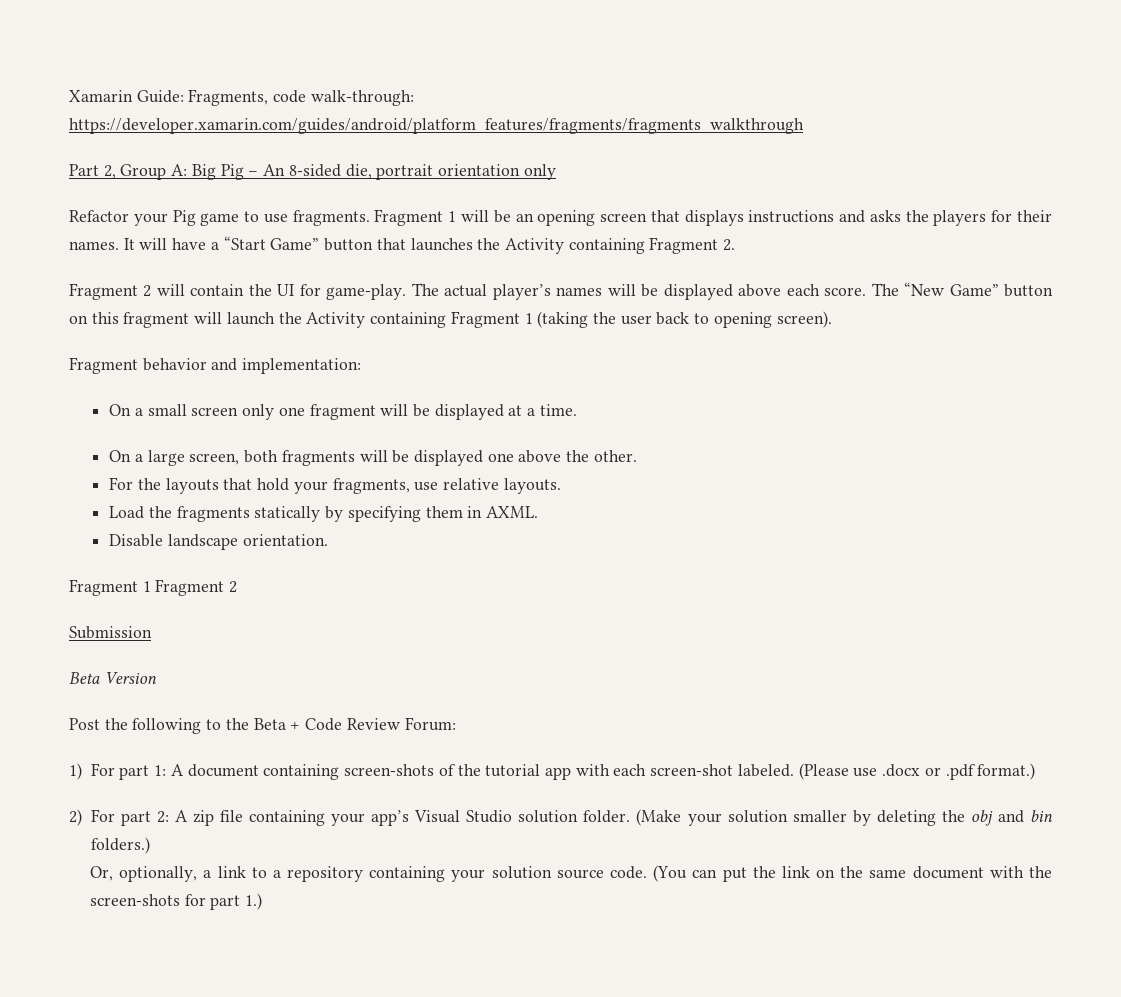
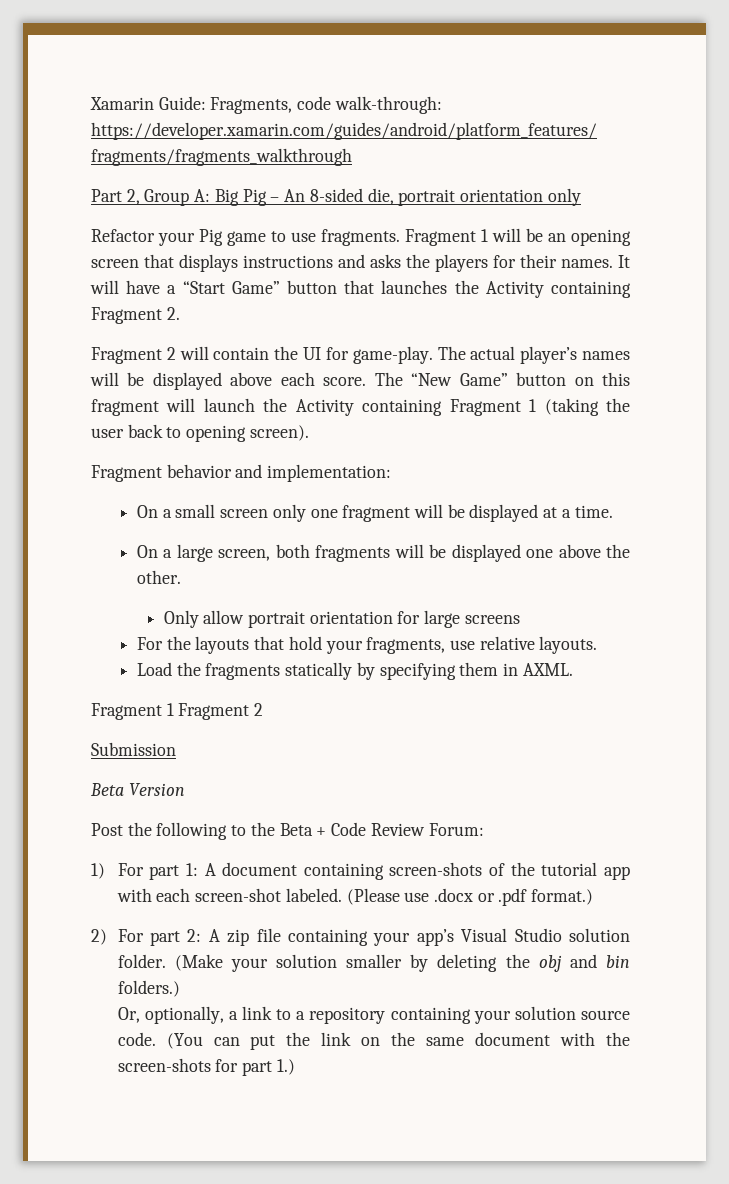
(637, 456) none -> [163,610,520,628] // Only allow portrait orientation for large screens
[109,534,328,550] // Disable landscape orientation. -> (573, 669) none

